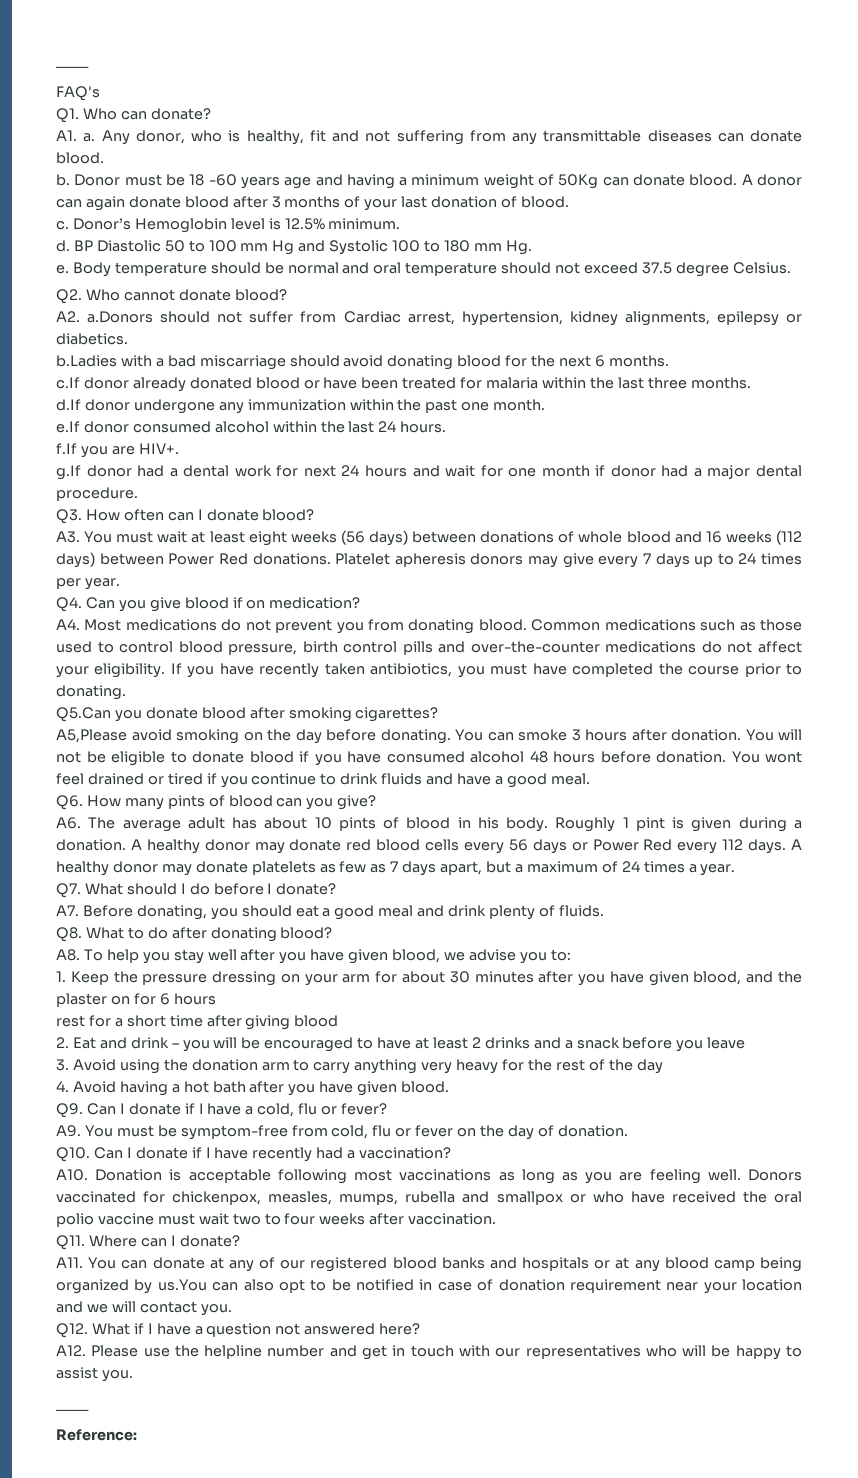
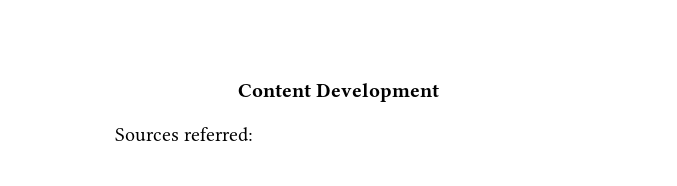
[56,66,89,68] [56,86,100,101] [56,108,211,123] [56,130,802,145] [56,152,104,164] [56,174,802,189] [56,196,569,211] [56,218,401,233] [56,240,532,255] [56,262,791,277] [56,289,287,304] [56,311,803,326] [56,333,128,345] [56,355,669,370] [56,377,751,392] [56,399,546,414] [56,421,447,433] [56,443,179,458] [56,465,802,480] [56,487,138,501] [56,509,315,524] [56,530,802,546] [56,552,802,568] [56,578,120,590] [56,597,361,612] [56,619,803,634] [56,641,803,655] [56,663,802,678] [56,685,126,700] [56,707,439,722] [56,729,802,744] [56,751,802,766] [56,773,590,788] [56,795,377,810] [56,817,802,832] [56,839,803,854] [56,861,736,876] [56,883,337,898] [56,905,604,920] [56,927,333,942] [56,949,571,964] [56,971,803,986] [56,993,216,1007] [56,1015,339,1030] [56,1037,746,1052] [56,1059,663,1074] [56,1081,450,1096] [56,1103,388,1118] [56,1125,628,1140] [56,1147,452,1162] [56,1169,802,1184] [56,1191,803,1205] [56,1213,497,1227] [56,1235,240,1250] [56,1257,802,1272] [56,1279,802,1294] [56,1301,232,1316] [56,1323,421,1338] [56,1345,802,1360] [56,1367,133,1382] [56,1409,89,1411] [56,1429,137,1441] ____ // FAQ's // Q1. Who can donate? // A1. a. Any donor, who is healthy, fit and not suffering from any transmittable diseases can donate blood. // b. Donor must be 18 -60 years age and having a minimum weight of 50Kg can donate blood. A donor can again donate blood after 3 months of your last donation of blood. // c. Donor’s Hemoglobin level is 12.5% minimum. // d. BP Diastolic 50 to 100 mm Hg and Systolic 100 to 180 mm Hg. // e. Body temperature should be normal and oral temperature should not exceed 37.5 degree Celsius. // Q2. Who cannot donate blood? // A2. a.Donors should not suffer from Cardiac arrest, hypertension, kidney alignments, epilepsy or diabetics. // b.Ladies with a bad miscarriage should avoid donating blood for the next 6 months. // c.If donor already donated blood or have been treated for malaria within the last three months. // d.If donor undergone any immunization within the past one month. // e.If donor consumed alcohol within the last 24 hours. // f.If you are HIV+. // g.If donor had a dental work for next 24 hours and wait for one month if donor had a major dental procedure. // Q3. How often can I donate blood? // A3. You must wait at least eight weeks (56 days) between donations of whole blood and 16 weeks (112 days) between Power Red donations. Platelet apheresis donors may give every 7 days up to 24 times per year. // Q4. Can you give blood if on medication? // A4. Most medications do not prevent you from donating blood. Common medications such as those used to control blood pressure, birth control pills and over-the-counter medications do not affect your eligibility. If you have recently taken antibiotics, you must have completed the course prior to donating. // Q5.Can you donate blood after smoking cigarettes? // A5,Please avoid smoking on the day before donating. You can smoke 3 hours after donation. You will not be eligible to donate blood if you have consumed alcohol 48 hours before donation. You wont feel drained or tired if you continue to drink fluids and have a good meal. // Q6. How many pints of blood can you give? // A6. The average adult has about 10 pints of blood in his body. Roughly 1 pint is given during a donation. A healthy donor may donate red blood cells every 56 days or Power Red every 112 days. A healthy donor may donate platelets as few as 7 days apart, but a maximum of 24 times a year. // Q7. What should I do before I donate? // A7. Before donating, you should eat a good meal and drink plenty of fluids. // Q8. What to do after donating blood? // A8. To help you stay well after you have given blood, we advise you to: // 1. Keep the pressure dressing on your arm for about 30 minutes after you have given blood, and the plaster on for 6 hours // rest for a short time after giving blood // 2. Eat and drink – you will be encouraged to have at least 2 drinks and a snack before you leave // 3. Avoid using the donation arm to carry anything very heavy for the rest of the day // 4. Avoid having a hot bath after you have given blood. // Q9. Can I donate if I have a cold, flu or fever? // A9. You must be symptom-free from cold, flu or fever on the day of donation. // Q10. Can I donate if I have recently had a vaccination? // A10. Donation is acceptable following most vaccinations as long as you are feeling well. Donors vaccinated for chickenpox, measles, mumps, rubella and smallpox or who have received the oral polio vaccine must wait two to four weeks after vaccination. // Q11. Where can I donate? // A11. You can donate at any of our registered blood banks and hospitals or at any blood camp being organized by us.You can also opt to be notified in case of donation requirement near your location and we will contact you. // Q12. What if I have a question not answered here? // A12. Please use the helpline number and get in touch with our representatives who will be happy to assist you. // ____ // Reference: -> [237,83,440,102] [114,127,253,142] Content Development // Sources referred:

